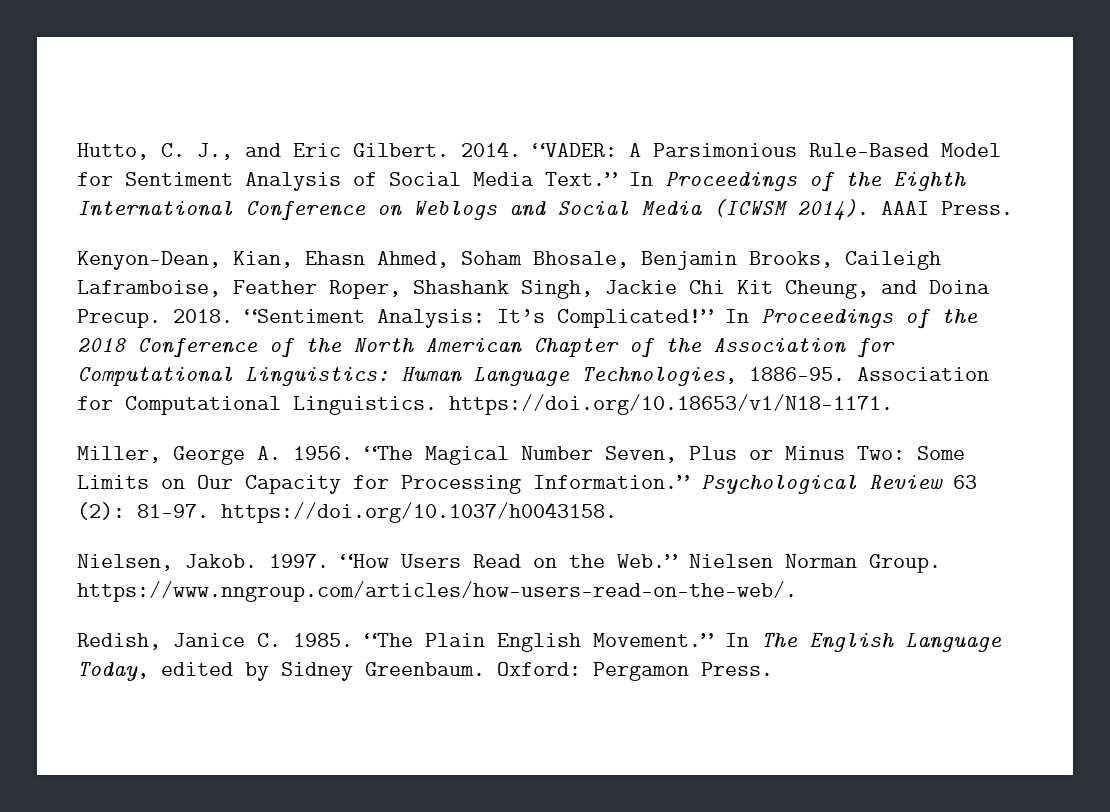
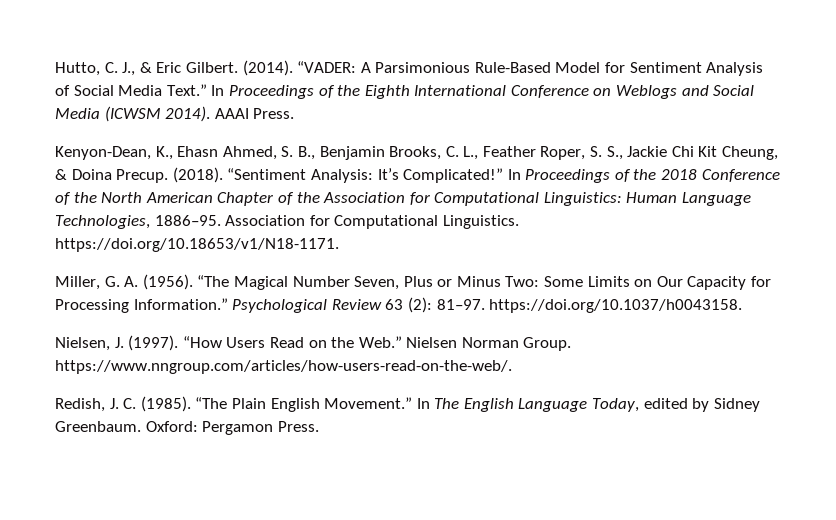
[245,143,281,157] and -> [139,62,152,73] &
[461,141,521,157] 2014. -> [242,60,293,76] (2014).
[233,251,293,268] Kian, -> [155,146,173,160] K.,
[461,251,941,270] [77,280,593,299] Soham Bhosale, Benjamin Brooks, Caileigh Laframboise, Feather Roper, Shashank Singh, -> [281,146,623,160] S. B., Benjamin Brooks, C. L., Feather Roper, S. S.,
[881,280,917,294] and -> [55,169,67,180] &
[173,309,233,323] 2018. -> [172,167,223,183] (2018).
[173,446,353,465] George A. 1956. -> [104,274,193,290] G. A. (1956).
[185,554,329,568] Jakob. 1997. -> [114,335,179,351] J. (1997).
[173,633,353,647] Janice C. 1985. -> [109,396,191,412] J. C. (1985).

